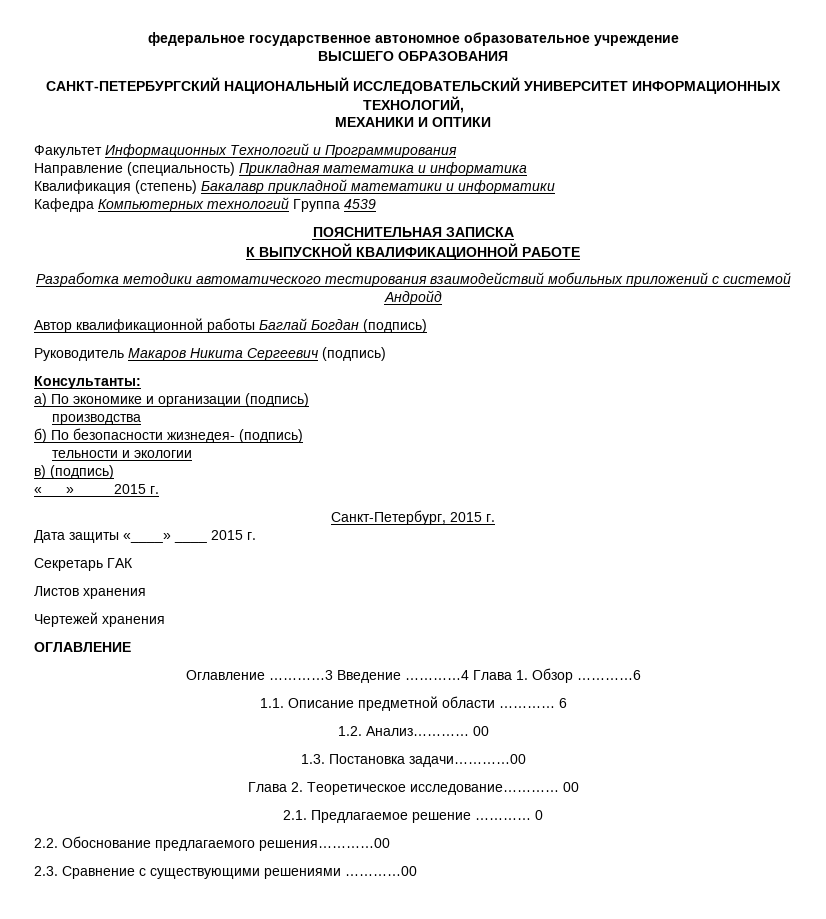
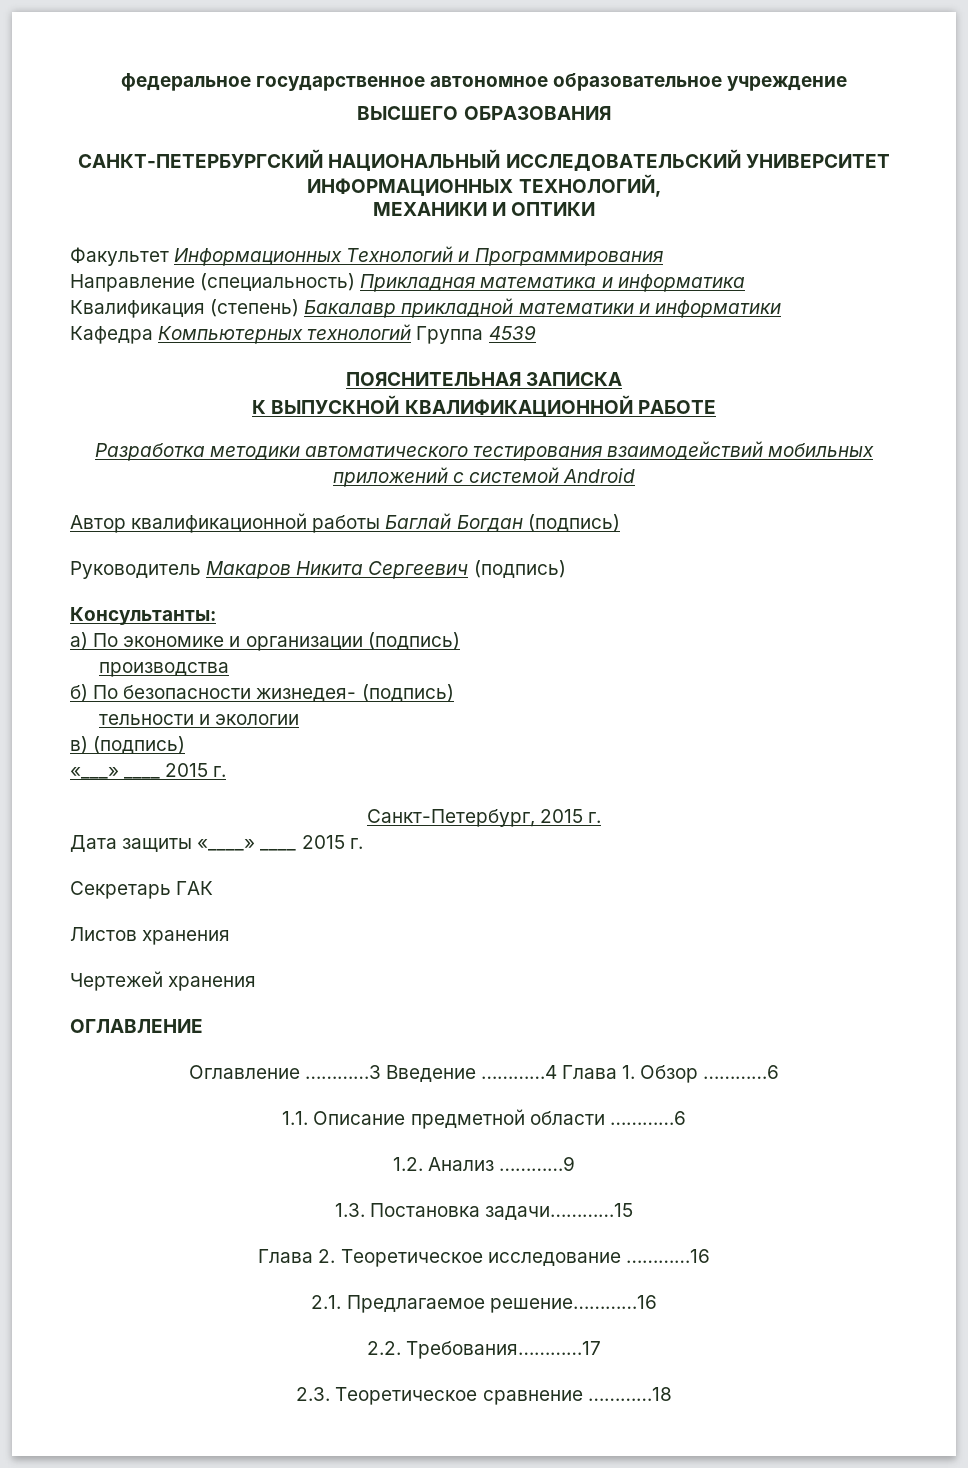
[383,290,442,305] Андройд -> [563,468,636,483] Android
[498,698,567,708] ………… 6 -> [609,1111,686,1125] …………6
[365,726,489,736] Анализ………… 00 -> [428,1156,576,1171] Анализ …………9
[408,754,526,767] задачи…………00 -> [485,1203,634,1220] задачи…………15
[409,782,579,795] исследование………… 00 -> [487,1249,710,1266] исследование …………16
[412,810,543,823] [34,836,390,851] [34,866,417,879] решение ………… 0 // 2.2. Обоснование предлагаемого решения…………00 // 2.3. Сравнение с существующими решениями …………00 -> [489,1295,657,1313] [366,1341,602,1359] [296,1387,672,1405] решение…………16 // 2.2. Требования…………17 // 2.3. Теоретическое сравнение …………18

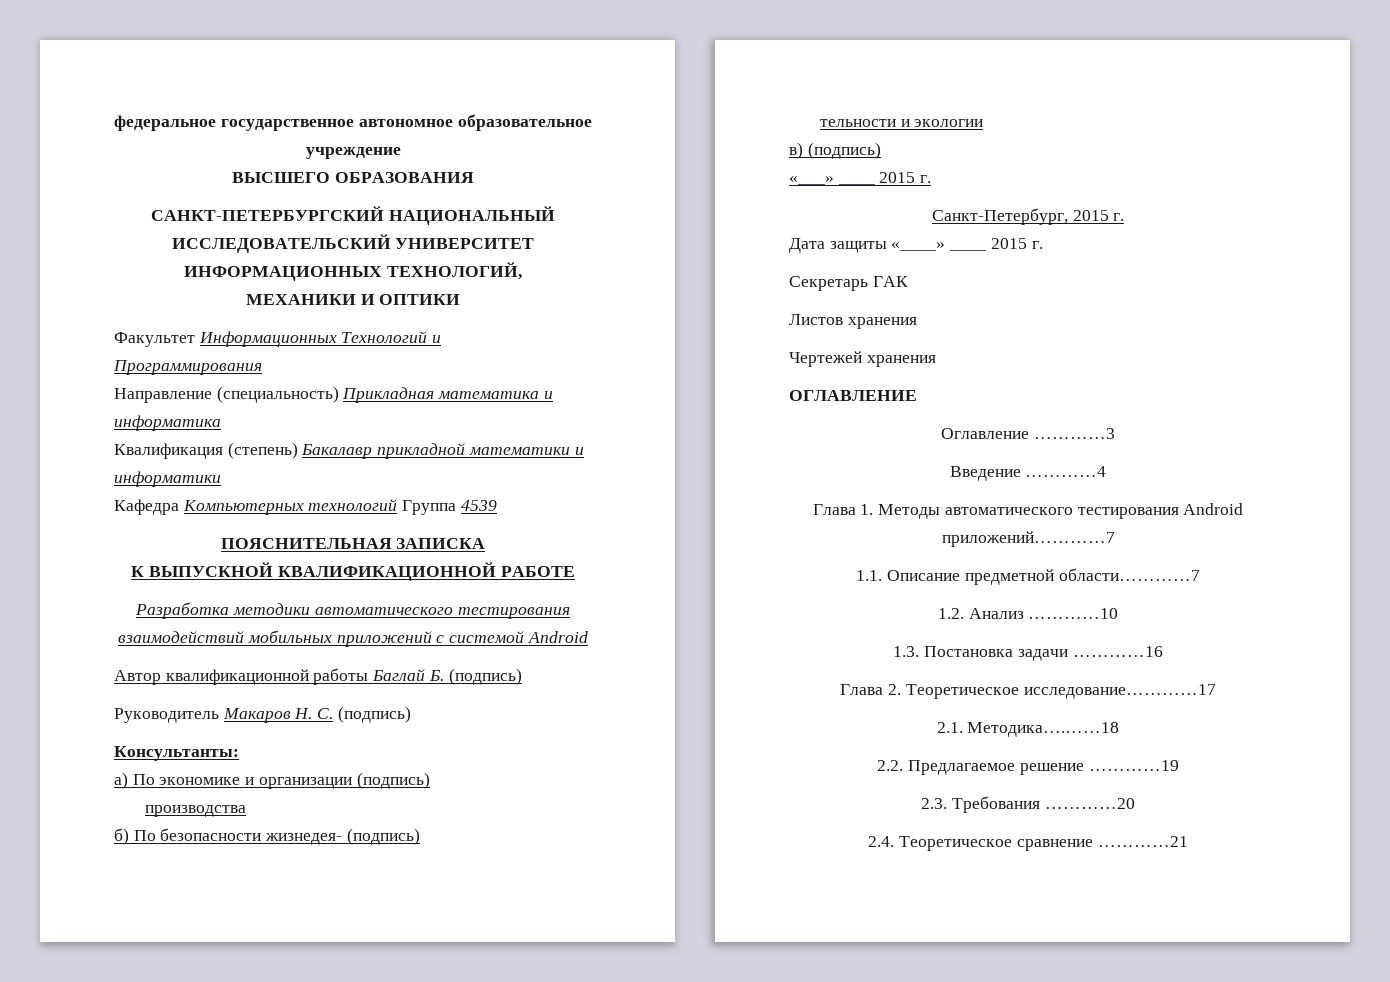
[456,515,523,532] Богдан -> [428,670,444,681] Б.
[296,561,469,579] Никита Сергеевич -> [294,708,334,719] Н. С.
(381, 1072) none -> (1115, 433) //
(557, 1072) none -> (1107, 471) //
[640,1065,780,1083] Обзор …………6 -> [878,503,1244,519] [941,531,1115,547] Методы автоматического тестирования Android приложений…………7
[529,1111,686,1125] области …………6 -> [1058,568,1200,581] области…………7
[499,1156,576,1171] …………9 -> [1028,608,1119,619] …………10
[485,1203,634,1220] задачи…………15 -> [1017,646,1163,661] задачи …………16
[487,1249,710,1266] исследование …………16 -> [1023,684,1216,699] исследование…………17
[346,1295,657,1313] Предлагаемое решение…………16 -> [967,722,1120,737] Методика….……18
[406,1341,602,1359] [296,1387,331,1401] Требования…………17 // 2.3. -> [908,760,1179,775] [921,796,1135,813] [868,836,895,847] Предлагаемое решение …………19 // 2.3. Требования …………20 // 2.4.
[587,1387,672,1401] …………18 -> [1097,836,1188,847] …………21

